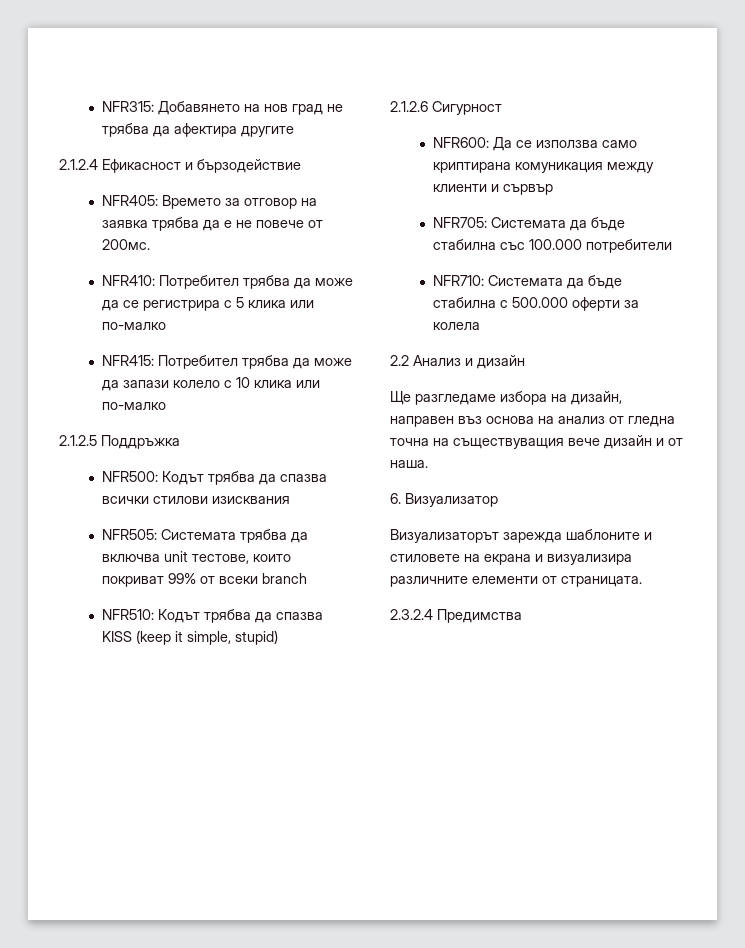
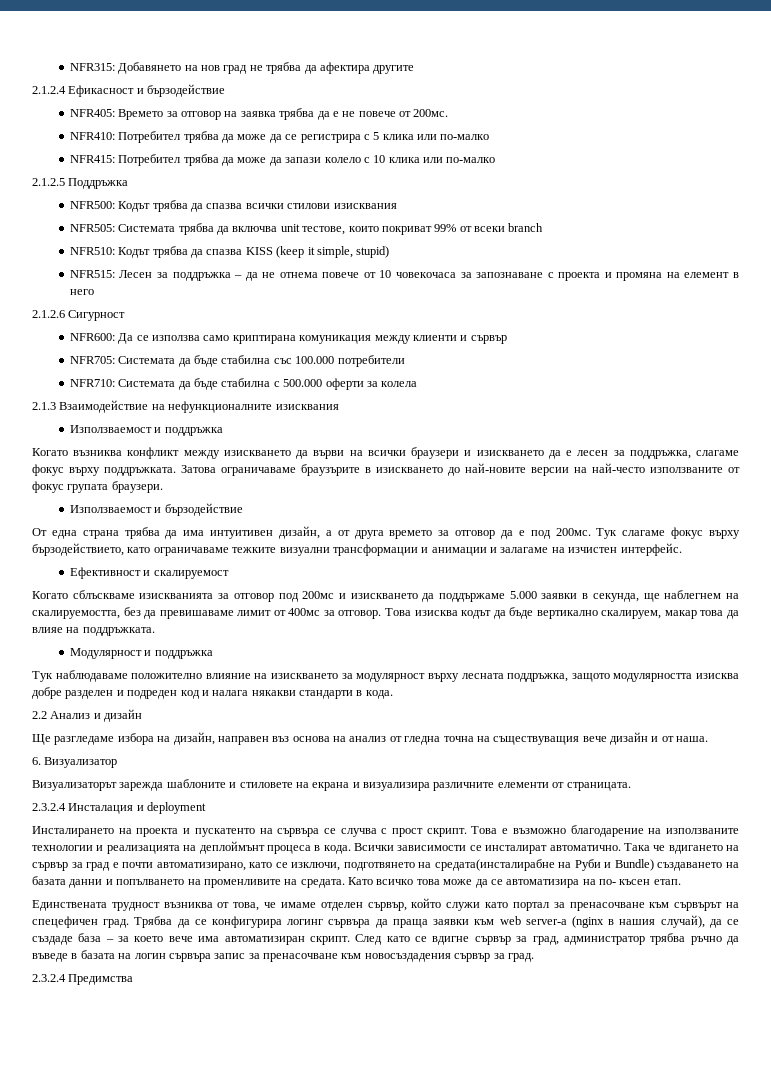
(278, 637) none -> [69,270,740,281] [69,289,94,295] // NFR515: Лесен за поддръжка – да не отнема повече от 10 човекочаса за запознаване с проекта и промяна на елемент в него
(480, 326) none -> [32,400,339,413] [69,425,223,436] [32,447,740,459] [32,463,740,476] [32,481,163,493] [69,503,243,516] [32,526,740,539] [32,543,682,556] [69,567,229,579] [32,590,740,602] [32,607,739,619] [32,627,155,636] [69,648,213,659] [32,670,740,682] [32,687,393,699] // 2.1.3 Взаимодействие на нефункционалните изисквания // Използваемост и поддръжка // Когато възниква конфликт между изискването да върви на всички браузери и изискването да е лесен за поддръжка, слагаме фокус върху поддръжката. Затова ограничаваме браузърите в изискването до най-новите версии на най-често използваните от фокус групата браузери. // Използваемост и бързодействие // От една страна трябва да има интуитивен дизайн, а от друга времето за отговор да е под 200мс. Тук слагаме фокус върху бързодействието, като ограничаваме тежките визуални трансформации и анимации и залагаме на изчистен интерфейс. // Ефективност и скалируемост // Когато сблъскваме изискванията за отговор под 200мс и изискването да поддържаме 5.000 заявки в секунда, ще наблегнем на скалируемостта, без да превишаваме лимит от 400мс за отговор. Това изисква кодът да бъде вертикално скалируем, макар това да влияе на поддръжката. // Модулярност и поддръжка // Тук наблюдаваме положително влияние на изискването за модулярност върху лесната поддръжка, защото модулярността изисква добре разделен и подреден код и налага някакви стандарти в кода.
(642, 581) none -> [32,802,207,814] [32,825,739,837] [32,841,739,854] [32,859,739,871] [32,876,681,888] [32,898,740,911] [32,915,740,928] [32,933,739,945] [32,950,534,962] // 2.3.2.4 Инсталация и deployment // Инсталирането на проекта и пускатенто на сървъра се случва с прост скрипт. Това е възможно благодарение на използваните технологии и реализацията на деплоймънт процеса в кода. Всички зависимости се инсталират автоматично. Така че вдигането на сървър за град е почти автоматизирано, като се изключи, подготвянето на средата(инсталирабне на Руби и Bundle) създаването на базата данни и попълването на променливите на средата. Като всичко това може да се автоматизира на по- късен етап. // Единствената трудност възниква от това, че имаме отделен сървър, който служи като портал за пренасочване към сървърът на спецефичен град. Трябва да се конфигурира логинг сървъра да праща заявки към web server-a (nginx в нашия случай), да се създаде база – за което вече има автоматизиран скрипт. След като се вдигне сървър за град, администратор трябва ръчно да въведе в базата на логин сървъра запис за пренасочване към новосъздадения сървър за град.

